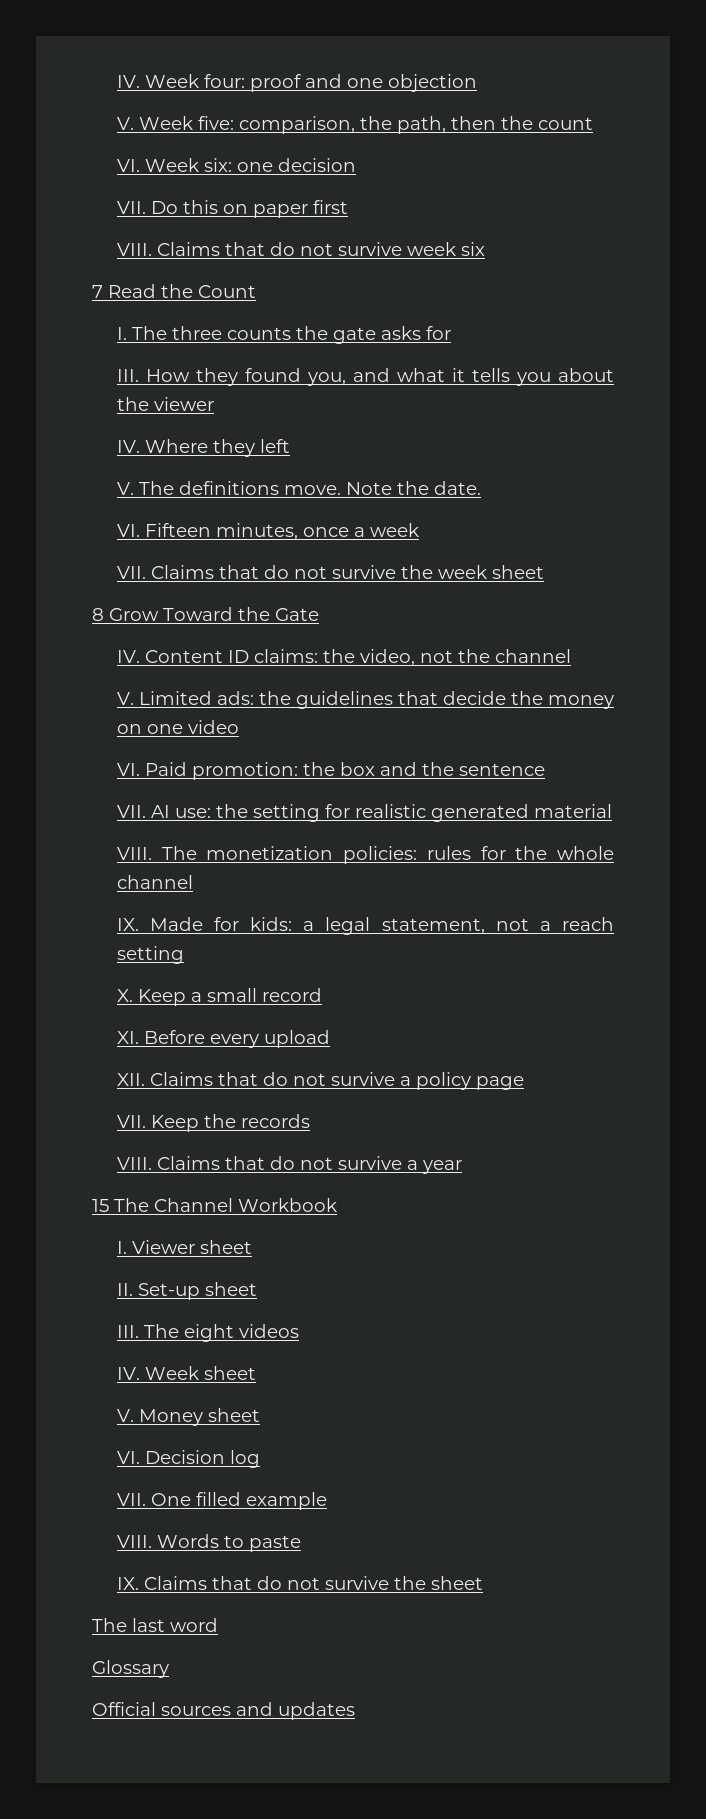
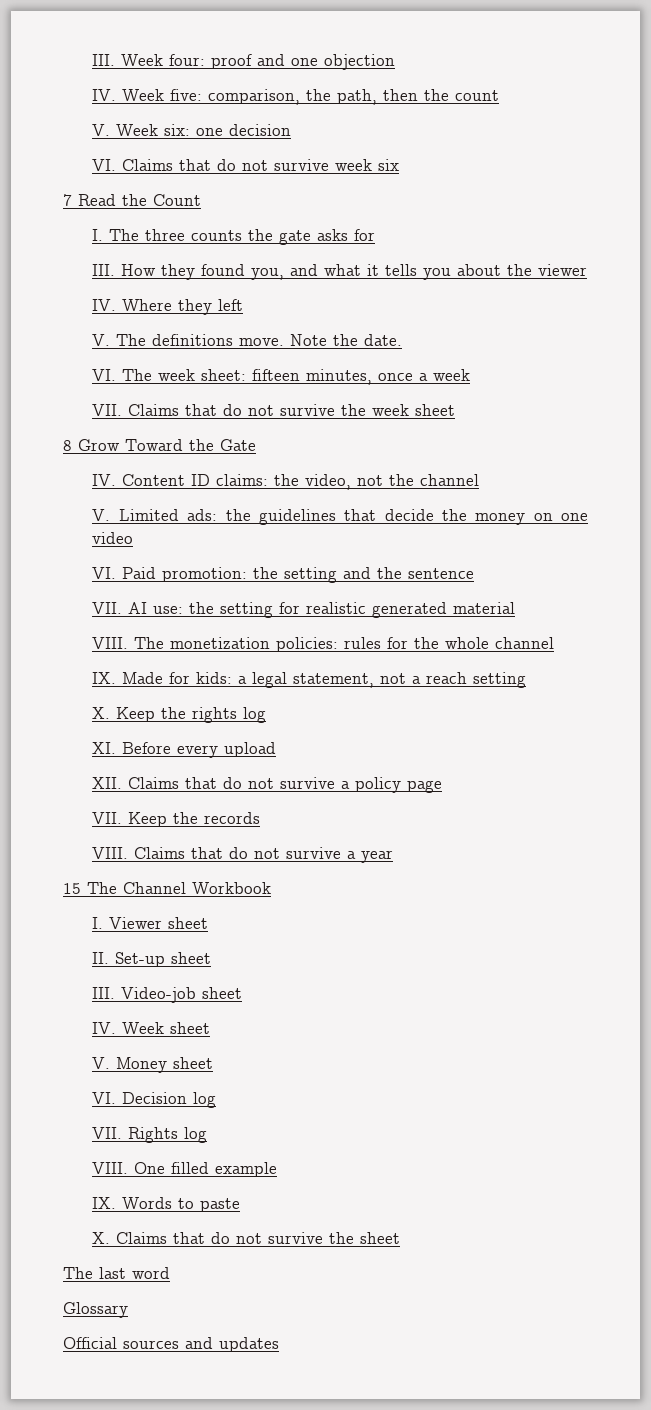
[116,75,140,88] IV. -> [92,54,116,66] III.
[116,117,134,130] V. -> [92,89,117,101] IV.
[116,159,140,172] VI. -> [92,124,111,136] V.
[116,200,348,218] [116,243,152,256] VII. Do this on paper first // VIII. -> [92,159,117,171] VI.
[144,523,211,537] Fifteen -> [122,369,301,381] The week sheet: fifteen
[339,762,375,776] box -> [284,567,338,583] setting
[190,988,322,1002] a small record -> [161,707,267,723] the rights log
[143,1324,299,1342] The eight videos -> [121,987,243,1003] Video-job sheet
(146, 1499) none -> [128,1127,208,1143] [92,1162,129,1174] Rights log // VIII.
[116,1535,152,1548] VIII. -> [92,1197,117,1209] IX.
[116,1577,139,1590] IX. -> [92,1232,111,1244] X.

